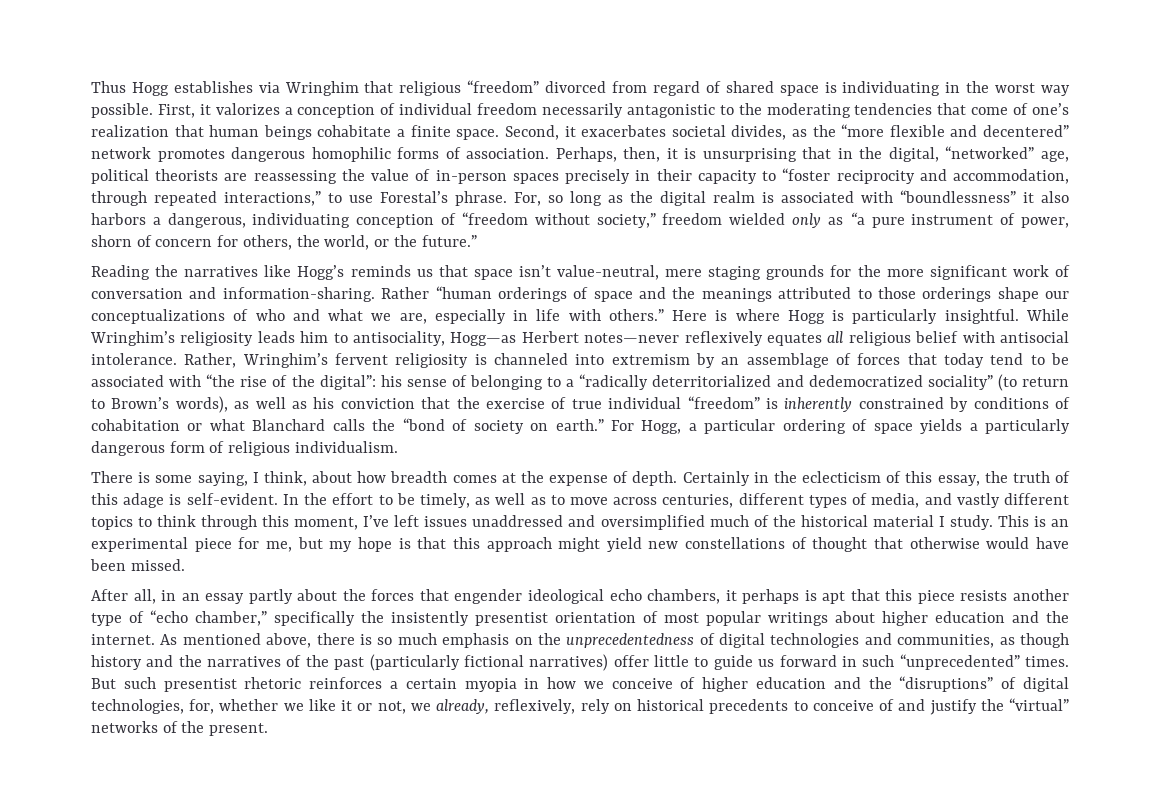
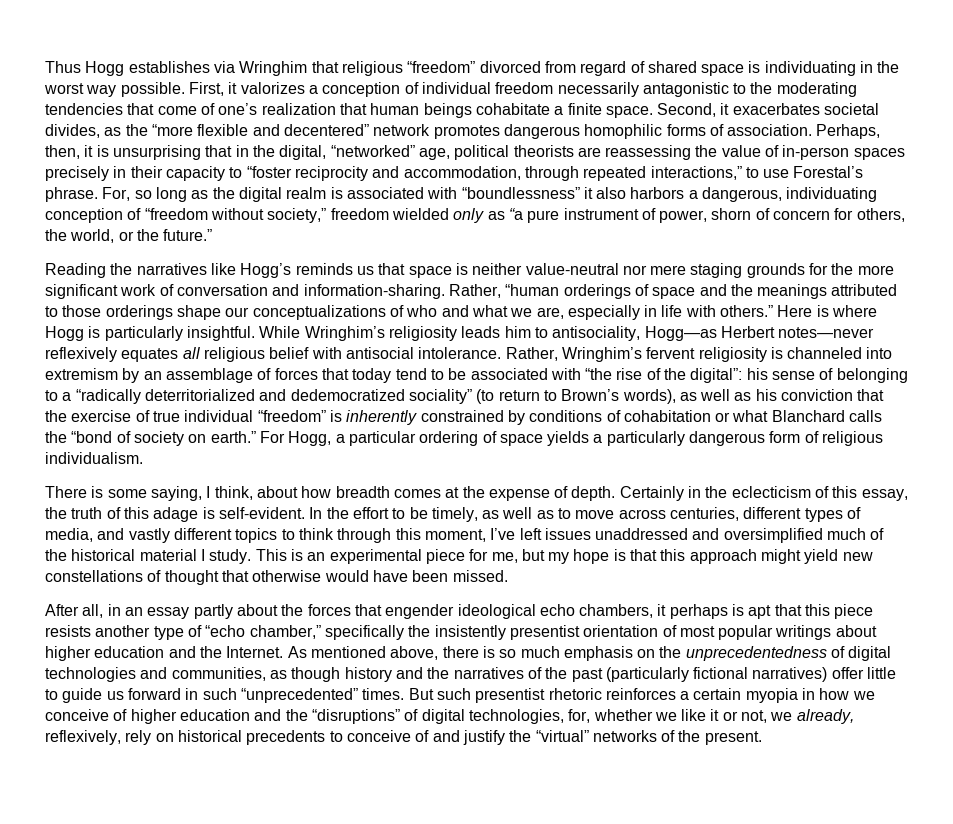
[518,265,660,280] isn’t value-neutral, -> [455,263,647,275] is neither value-neutral nor
[381,287,430,299] Rather -> [448,284,501,298] Rather,
[91,634,155,645] internet. -> [226,646,284,658] Internet.

